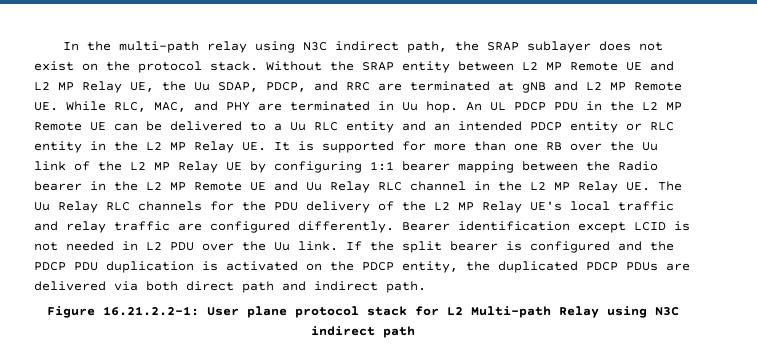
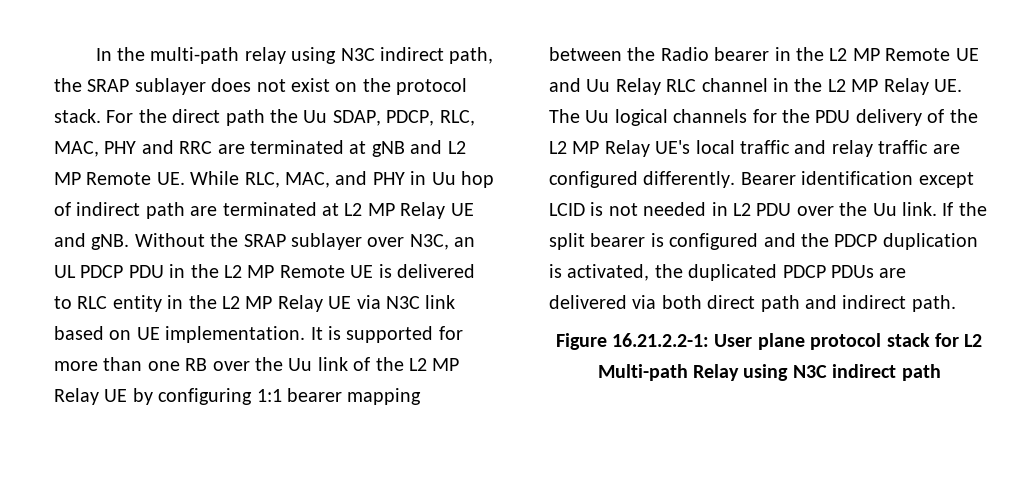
[266,61,674,73] [34,81,154,93] Without the SRAP entity between L2 MP Remote UE and L2 MP Relay UE, -> [106,109,265,126] For the direct path
(306, 87) none -> [439,110,475,126] [54,141,137,157] RLC, MAC, PHY
[258,101,482,113] are terminated in Uu hop. An -> [410,171,494,188] [54,202,474,219] [54,233,476,250] in Uu hop of indirect path are terminated at L2 MP Relay UE and gNB. Without the SRAP sublayer over N3C, an
[114,121,642,133] can be delivered to a Uu RLC entity and an intended PDCP entity or -> [378,264,475,278] [54,296,72,309] is delivered to
[242,142,266,151] UE. -> [328,295,456,309] [54,326,306,343] UE via N3C link based on UE implementation.
[58,201,130,213] Relay RLC -> [614,109,668,126] logical
[74,262,98,271] PDU -> (878, 240) none
[226,261,458,273] activated on the PDCP entity, -> [567,264,650,281] activated,

